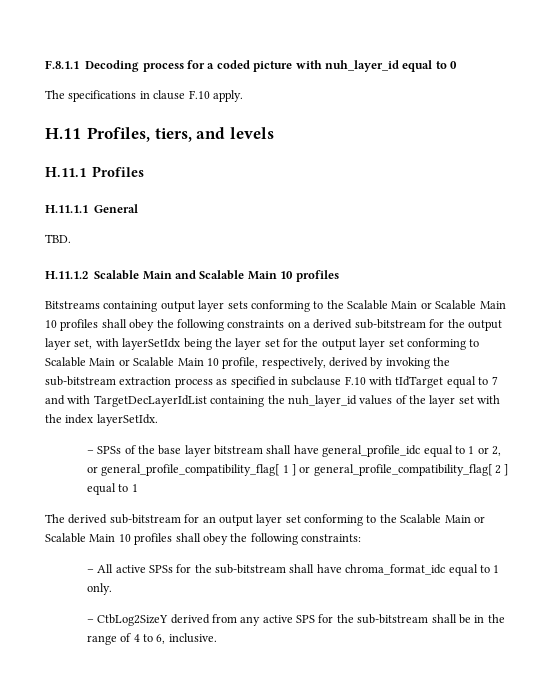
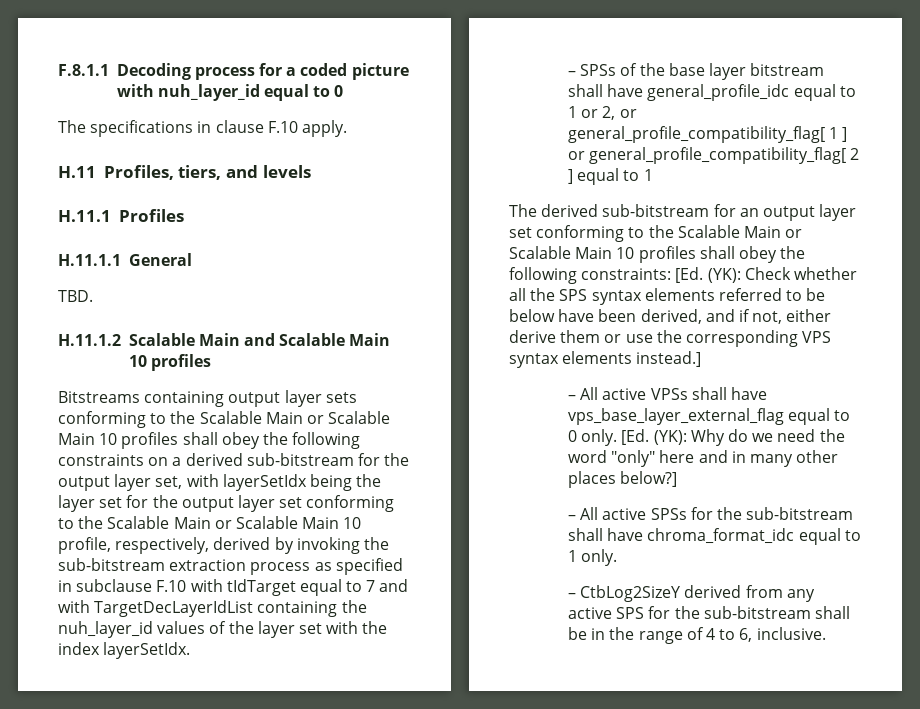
(480, 343) none -> [78,516,104,529] the
(361, 538) none -> [675,267,857,283] [509,288,826,305] [509,309,832,324] [509,330,832,347] [509,351,702,368] [568,387,768,400] [568,408,851,425] [568,429,845,446] [568,450,839,467] [568,471,678,488] [Ed. (YK): Check whether all the SPS syntax elements referred to be below have been derived, and if not, either derive them or use the corresponding VPS syntax elements instead.] // – All active VPSs shall have vps_base_layer_external_flag equal to 0 only. [Ed. (YK): Why do we need the word "only" here and in many other places below?]

